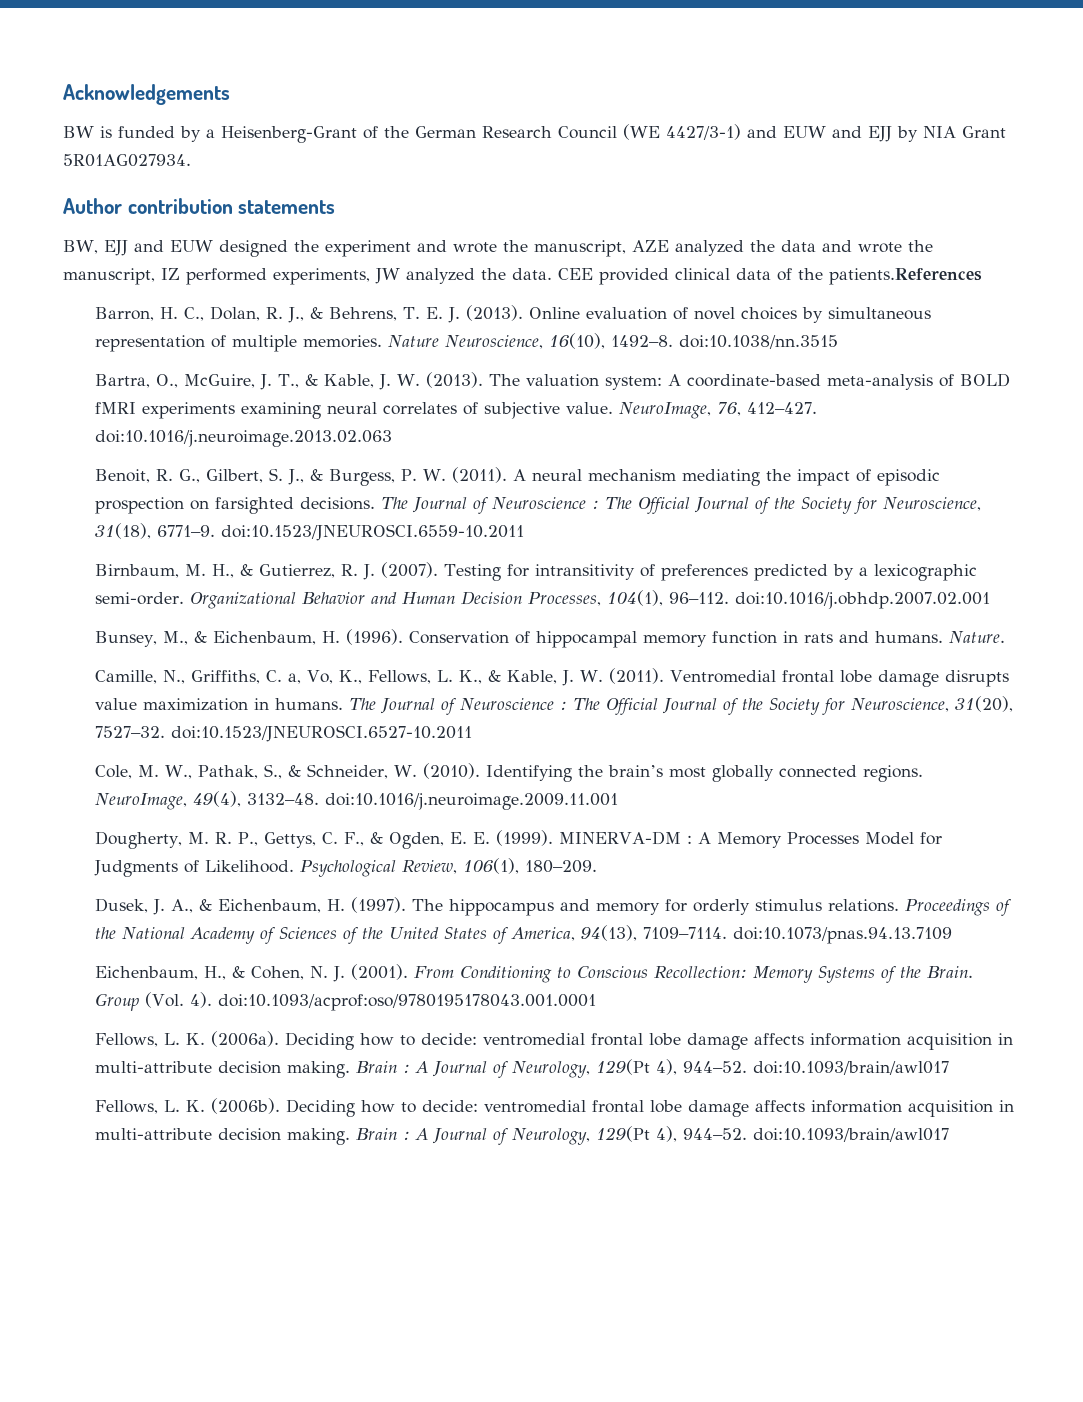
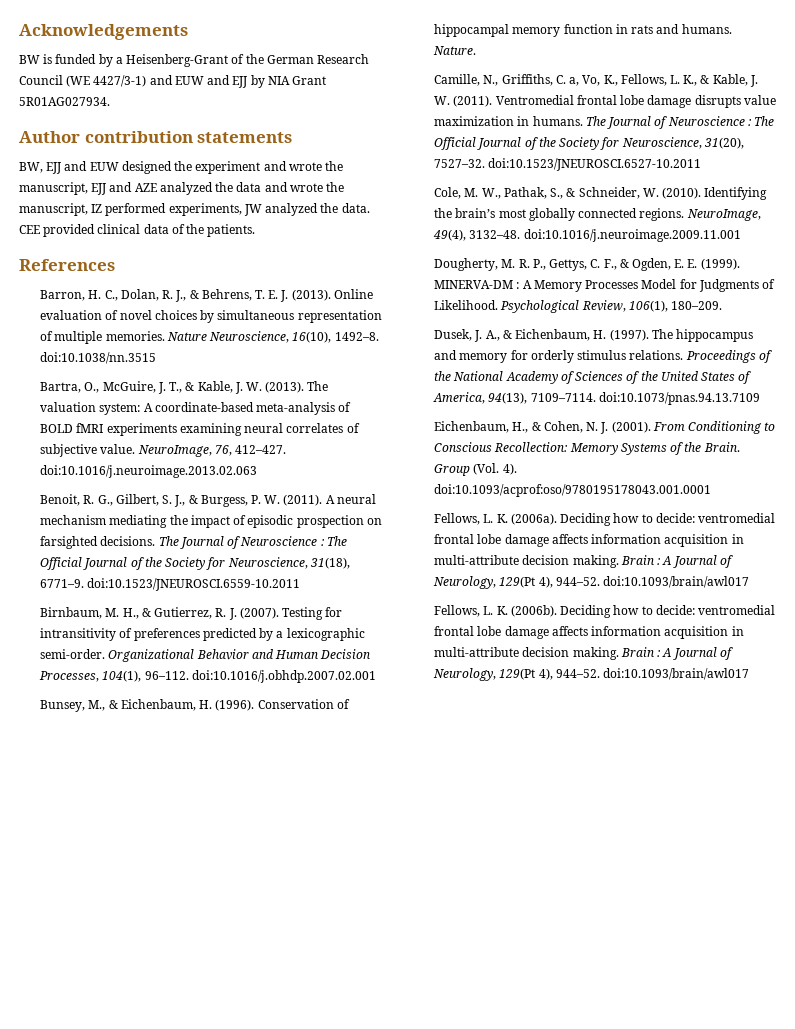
(626, 248) none -> [91,182,133,195] EJJ and
[829,268,982,285] patients.References -> [207,224,256,237] [19,259,115,271] patients. // References

